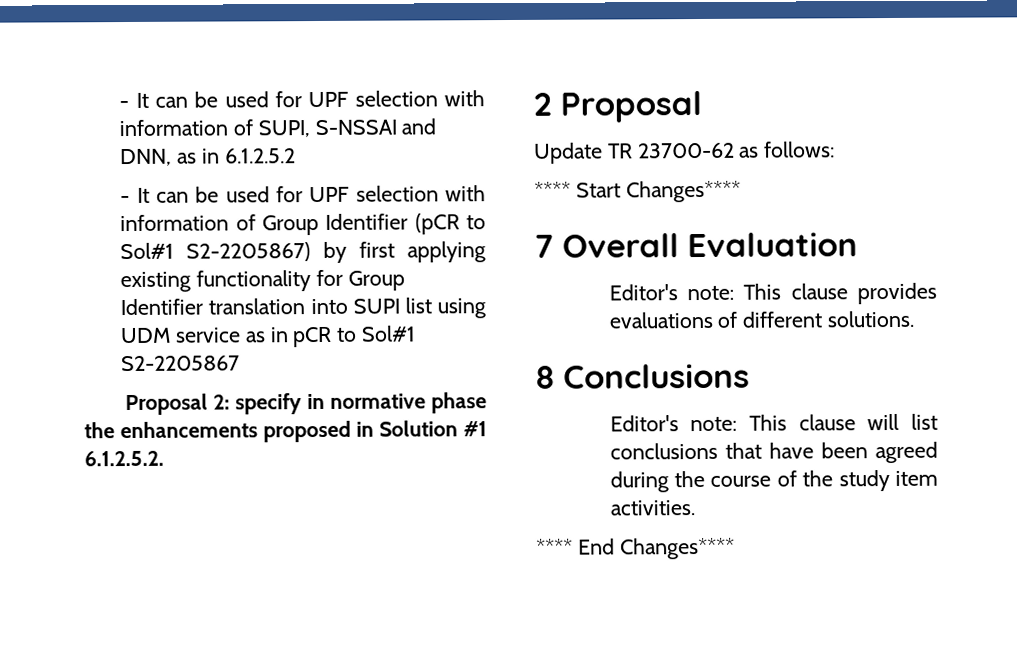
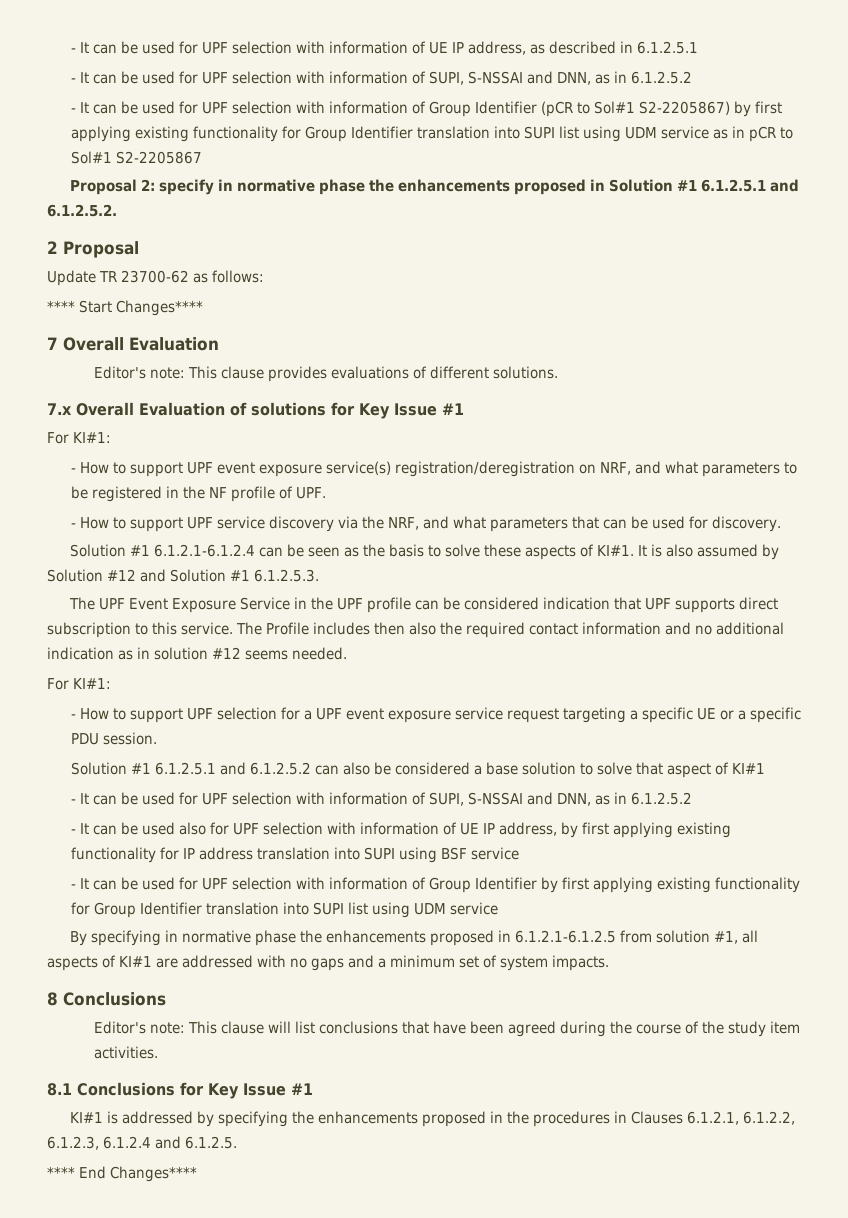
(254, 127) none -> [428,41,698,55] [70,71,426,84] UE IP address, as described in 6.1.2.5.1 // - It can be used for UPF selection with information of
(487, 429) none -> [701,179,800,192] 6.1.2.5.1 and
(914, 319) none -> [47,402,464,419] [47,432,111,444] [70,461,797,477] [70,486,326,502] [70,516,781,532] [70,544,780,560] [47,569,319,582] [69,597,779,613] [47,622,784,638] [47,647,347,660] [47,678,111,690] [70,707,801,723] [70,732,157,745] [70,762,765,778] [70,792,692,806] [70,822,731,838] [70,847,519,863] [70,877,800,893] [70,902,498,918] [70,930,759,946] [47,955,609,971] // 7.x Overall Evaluation of solutions for Key Issue #1 // For KI#1: // - How to support UPF event exposure service(s) registration/deregistration on NRF, and what parameters to be registered in the NF profile of UPF. // - How to support UPF service discovery via the NRF, and what parameters that can be used for discovery. // Solution #1 6.1.2.1-6.1.2.4 can be seen as the basis to solve these aspects of KI#1. It is also assumed by Solution #12 and Solution #1 6.1.2.5.3. // The UPF Event Exposure Service in the UPF profile can be considered indication that UPF supports direct subscription to this service. The Profile includes then also the required contact information and no additional indication as in solution #12 seems needed. // For KI#1: // - How to support UPF selection for a UPF event exposure service request targeting a specific UE or a specific PDU session. // Solution #1 6.1.2.5.1 and 6.1.2.5.2 can also be considered a base solution to solve that aspect of KI#1 // - It can be used for UPF selection with information of SUPI, S-NSSAI and DNN, as in 6.1.2.5.2 // - It can be used also for UPF selection with information of UE IP address, by first applying existing functionality for IP address translation into SUPI using BSF service // - It can be used for UPF selection with information of Group Identifier by first applying existing functionality for Group Identifier translation into SUPI list using UDM service // By specifying in normative phase the enhancements proposed in 6.1.2.1-6.1.2.5 from solution #1, all aspects of KI#1 are addressed with no gaps and a minimum set of system impacts.
(695, 508) none -> [47,1082,313,1099] [70,1111,796,1127] [47,1136,237,1150] // 8.1 Conclusions for Key Issue #1 // KI#1 is addressed by specifying the enhancements proposed in the procedures in Clauses 6.1.2.1, 6.1.2.2, 6.1.2.3, 6.1.2.4 and 6.1.2.5.

